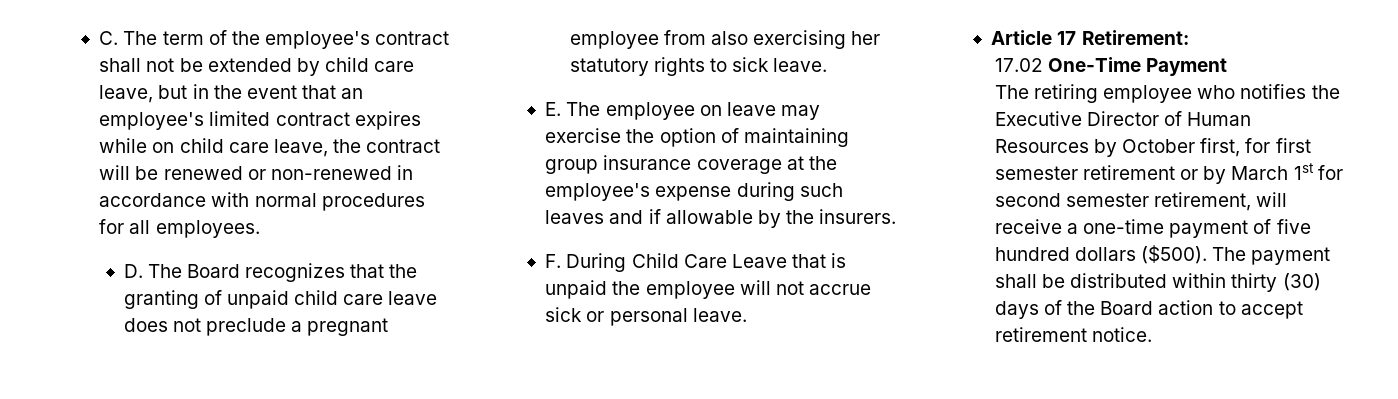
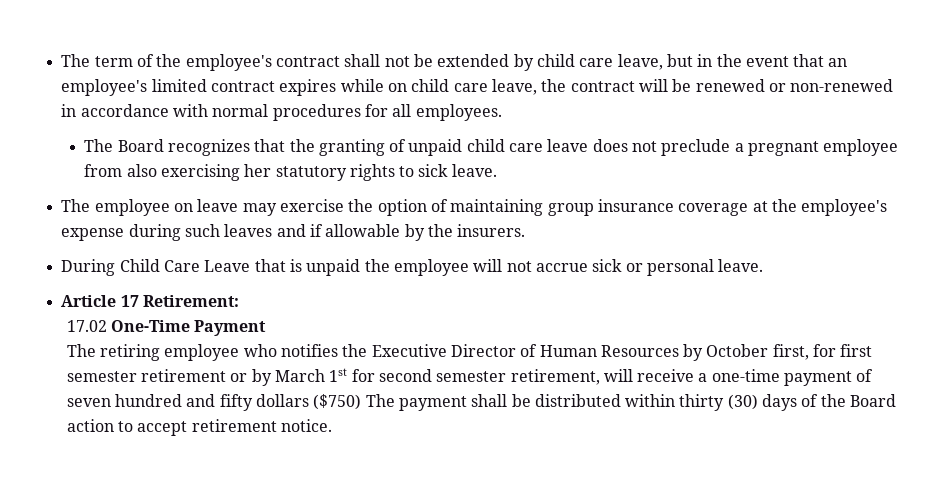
[99,31,119,45] C. -> (61, 60) none
[123,264,143,278] D. -> (502, 112) none
[545,102,562,116] E. -> (497, 170) none
[545,254,562,268] F. -> (526, 230) none
[1276,219,1311,234] [994,245,1208,264] five hundred dollars ($500). -> [66,394,362,411] seven hundred and fifty dollars ($750)

